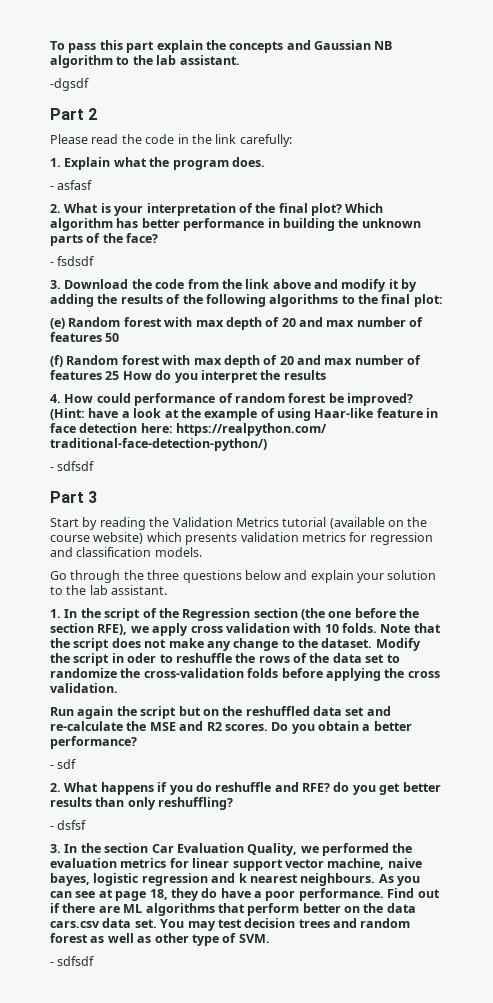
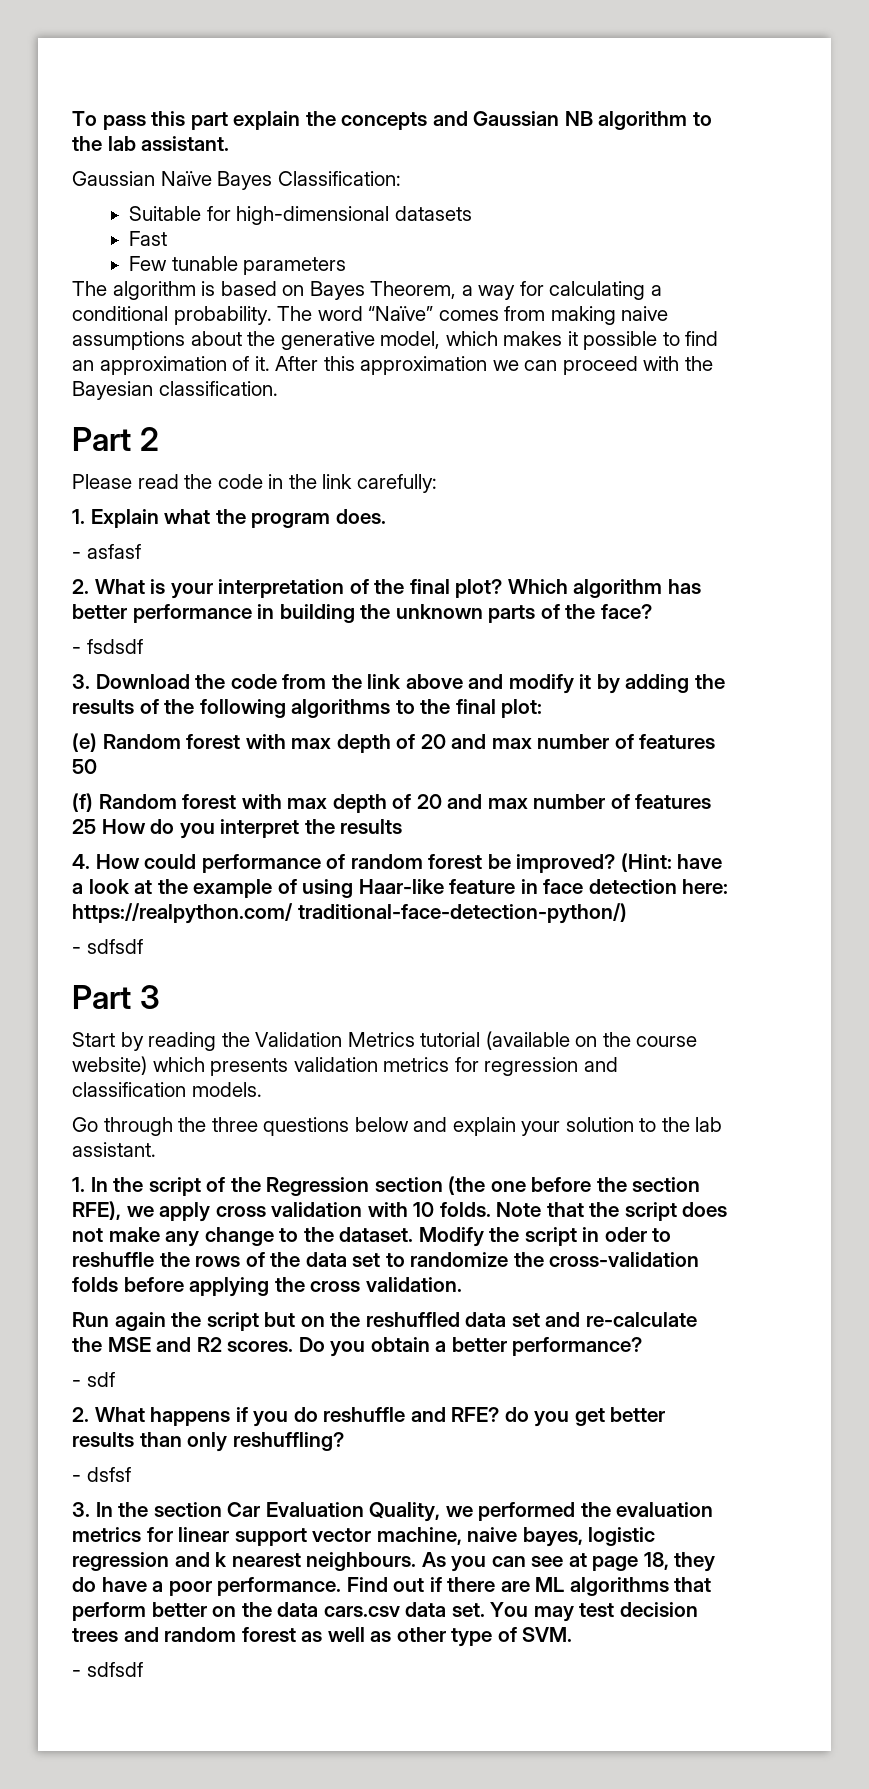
[50,78,89,91] -dgsdf -> [72,171,401,190] [129,206,472,225] [129,231,168,246] [129,256,347,275] [72,281,662,300] [72,306,669,325] [72,331,719,350] [72,356,713,375] [72,381,278,400] Gaussian Naïve Bayes Classification: // Suitable for high-dimensional datasets // Fast // Few tunable parameters // The algorithm is based on Bayes Theorem, a way for calculating a conditional probability. The word “Naïve” comes from making naive assumptions about the generative model, which makes it possible to find an approximation of it. After this approximation we can proceed with the Bayesian classification.

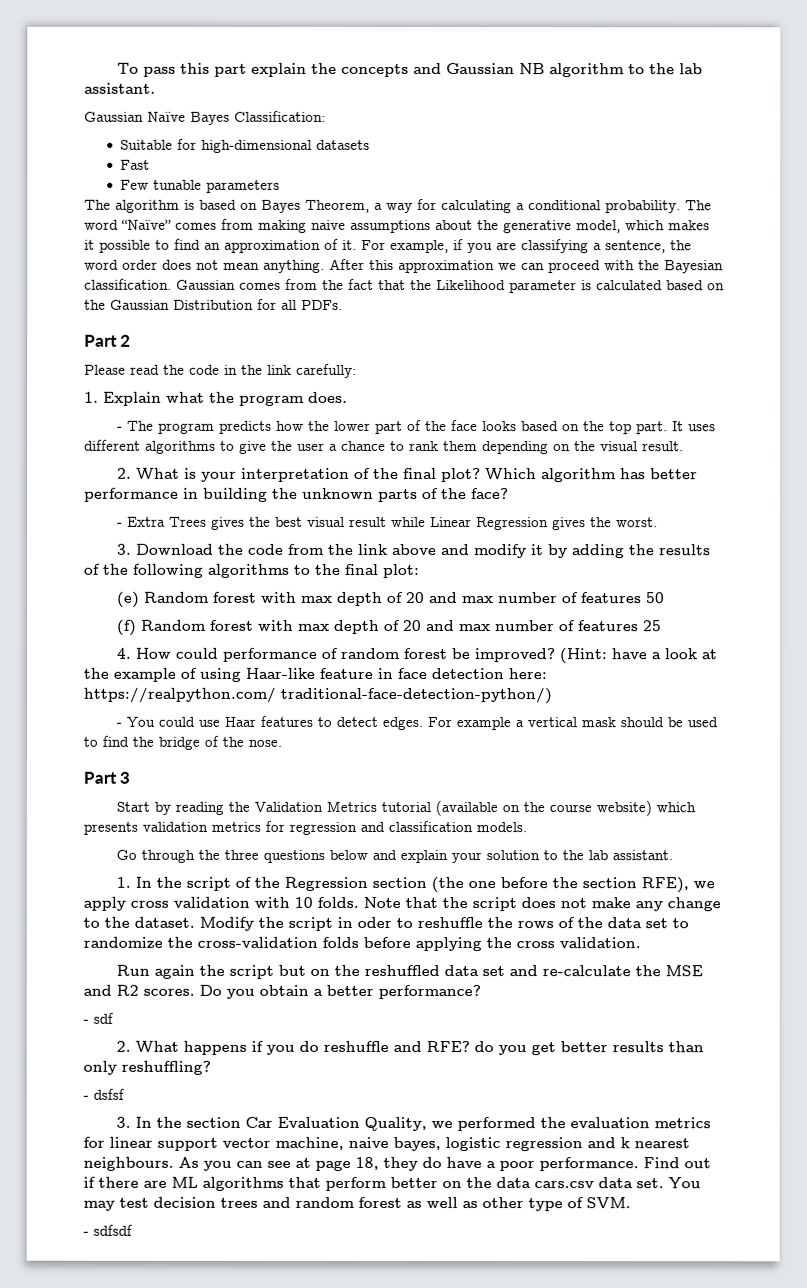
(270, 363) none -> [361,239,692,254] [84,259,325,273] For example, if you are classifying a sentence, the word order does not mean anything.
(278, 388) none -> [176,278,725,294] [84,298,343,310] Gaussian comes from the fact that the Likelihood parameter is calculated based on the Gaussian Distribution for all PDFs.
[86,544,141,559] asfasf -> [127,420,717,435] [84,439,684,455] The program predicts how the lower part of the face looks based on the top part. It uses different algorithms to give the user a chance to rank them depending on the visual result.
[86,639,143,654] fsdsdf -> [127,516,659,531] Extra Trees gives the best visual result while Linear Regression gives the worst.
[101,819,403,839] How do you interpret the results -> (663, 626) none
[86,939,143,954] sdfsdf -> [126,715,719,731] [83,735,282,750] You could use Haar features to detect edges. For example a vertical mask should be used to find the bridge of the nose.

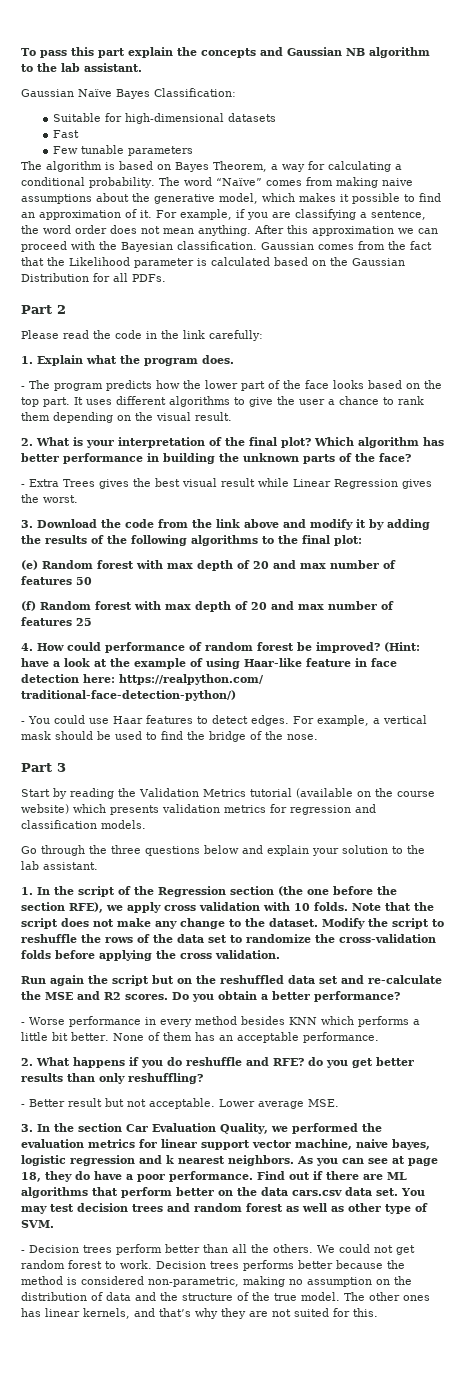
[456,717,512,731] example -> [317,715,369,726] example,
[337,916,392,928] in oder -> (429, 923) none
[93,1012,114,1024] sdf -> [29,1016,420,1027] [21,1032,379,1043] Worse performance in every method besides KNN which performs a little bit better. None of them has an acceptable performance.
[93,1088,125,1100] dsfsf -> [29,1098,339,1109] Better result but not acceptable. Lower average MSE.
[83,1156,174,1171] neighbours. -> [228,1155,294,1166] neighbors.
[93,1224,133,1236] sdfsdf -> [29,1244,415,1255] [21,1260,405,1271] [21,1276,412,1287] [21,1292,430,1301] [21,1308,378,1319] Decision trees perform better than all the others. We could not get random forest to work. Decision trees performs better because the method is considered non-parametric, making no assumption on the distribution of data and the structure of the true model. The other ones has linear kernels, and that’s why they are not suited for this.

